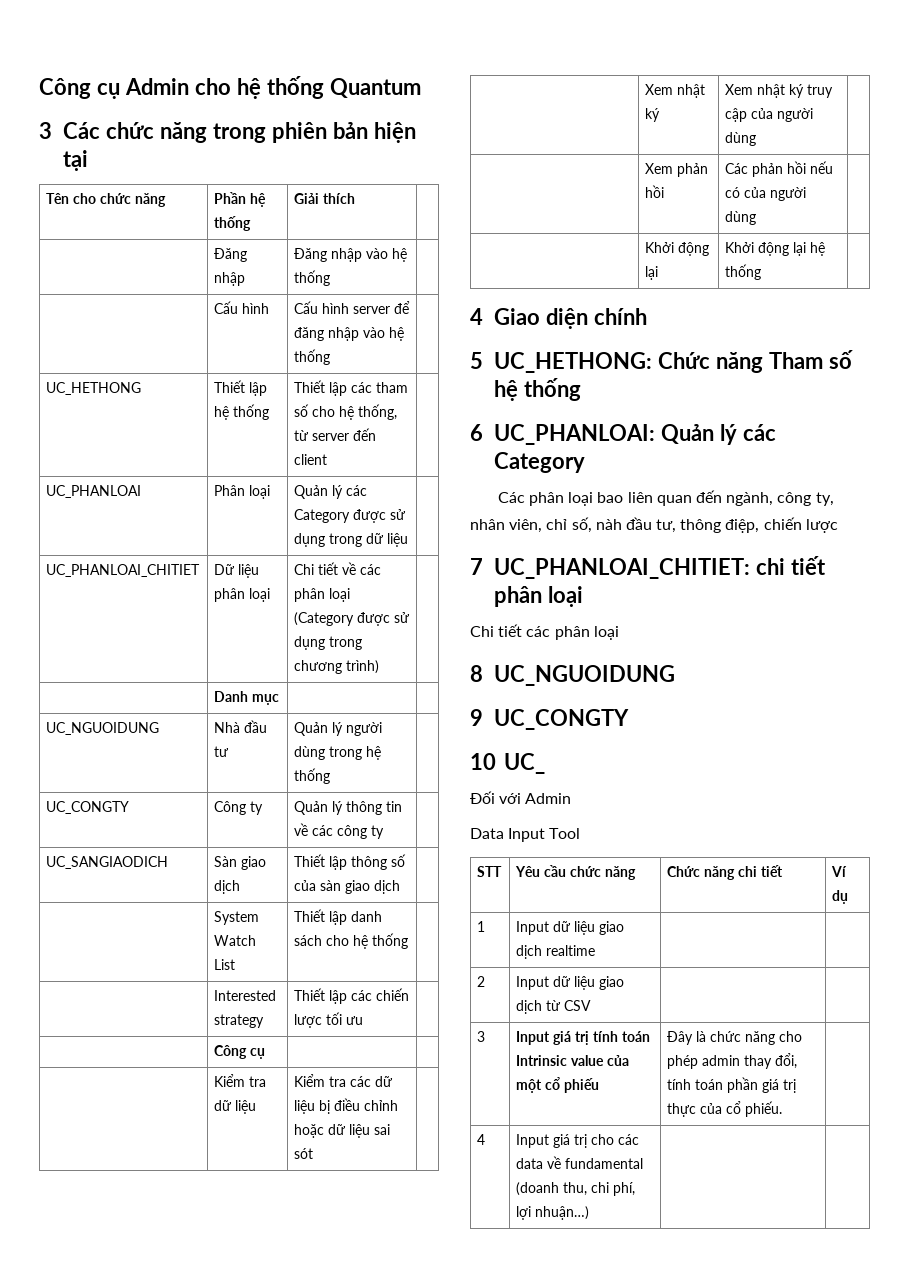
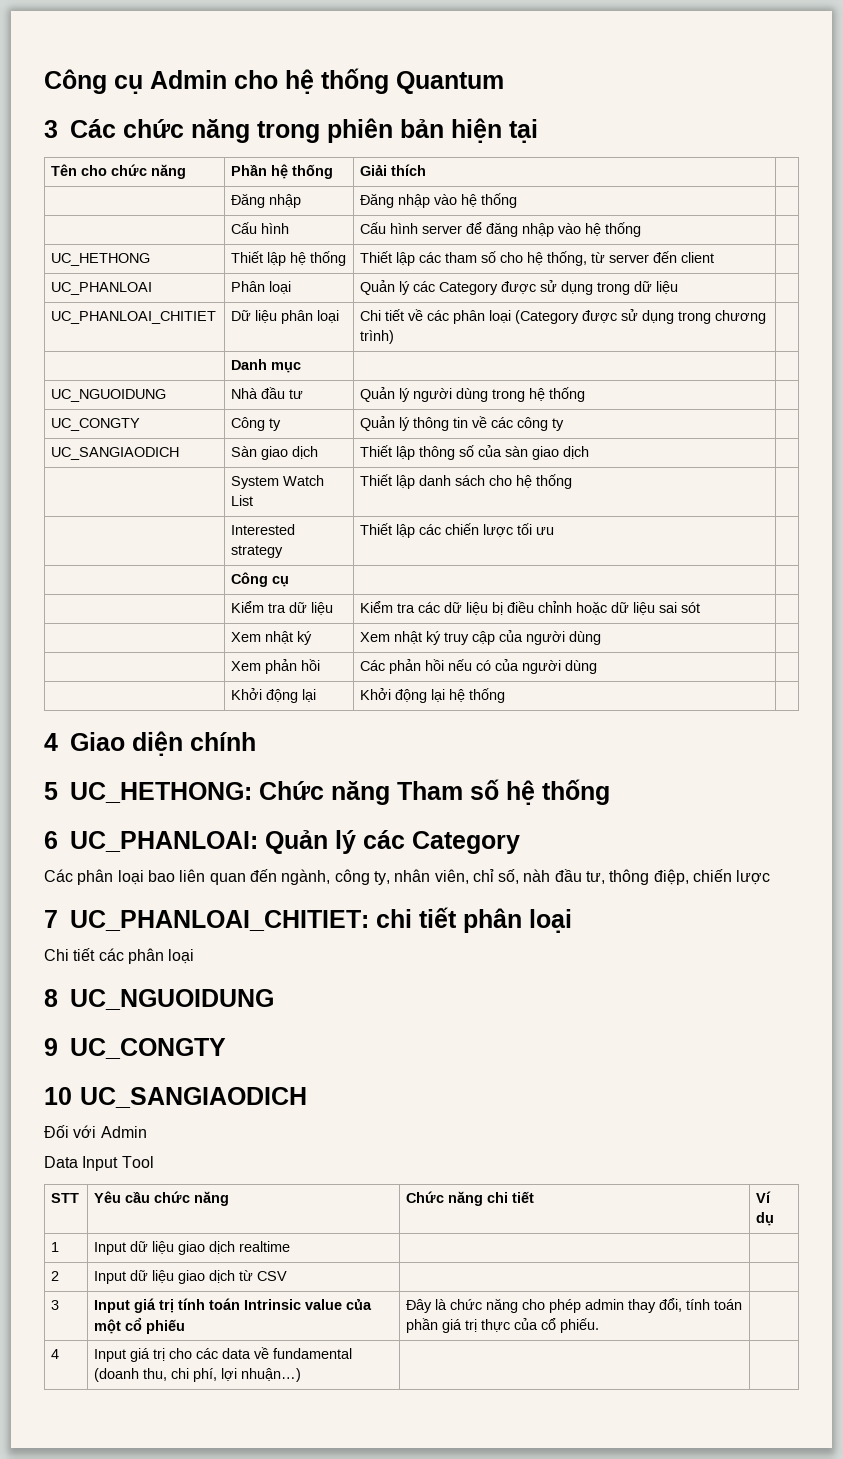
[503,753,545,774] UC_ -> [80,1087,307,1108] UC_SANGIAODICH

